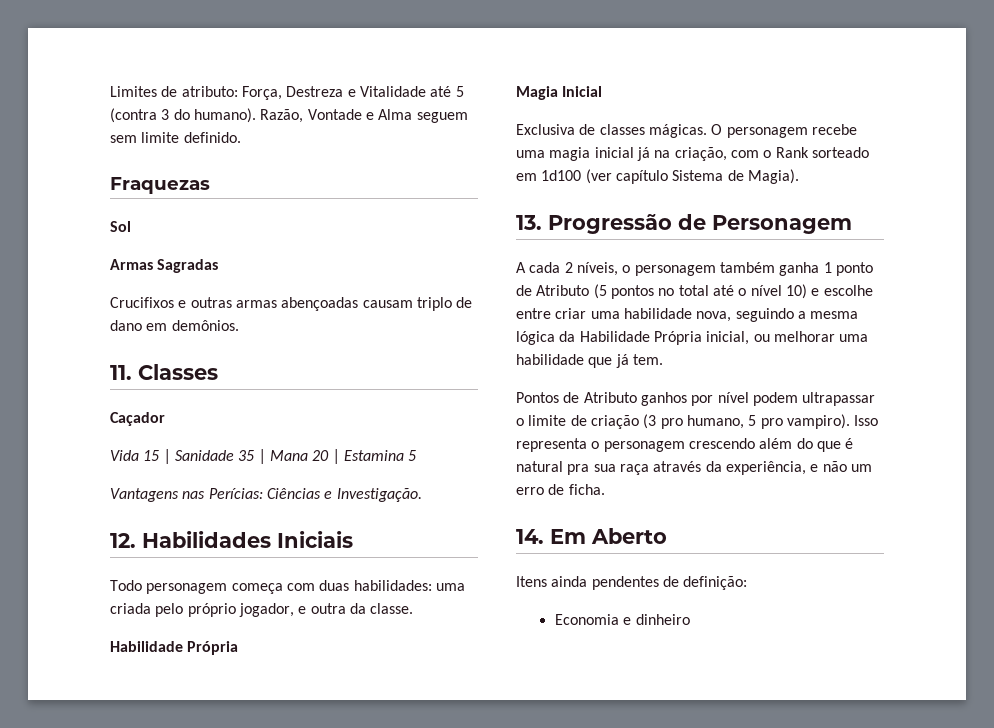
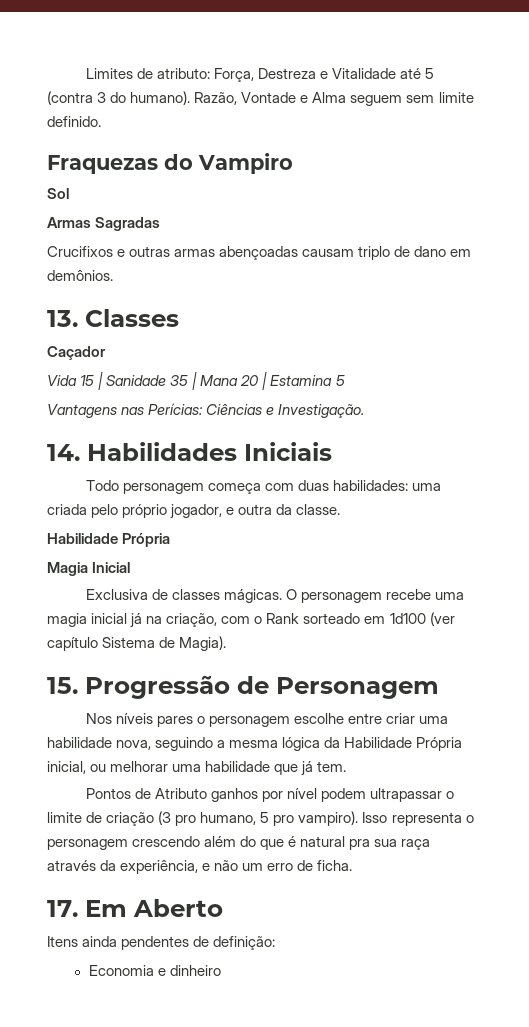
(210, 185) none -> [164,153,293,174] do Vampiro
[110,365,132,380] 11. -> [47,310,78,327] 13.
[110,533,136,548] 12. -> [47,444,80,461] 14.
[516,215,542,230] 13. -> [47,677,78,694] 15.
[516,262,873,276] [516,284,820,299] A cada 2 níveis, o personagem também ganha 1 ponto de Atributo (5 pontos no total até o nível 10) e -> [85,713,290,727] Nos níveis pares o personagem
[516,529,544,544] 14. -> [47,900,78,917] 17.

